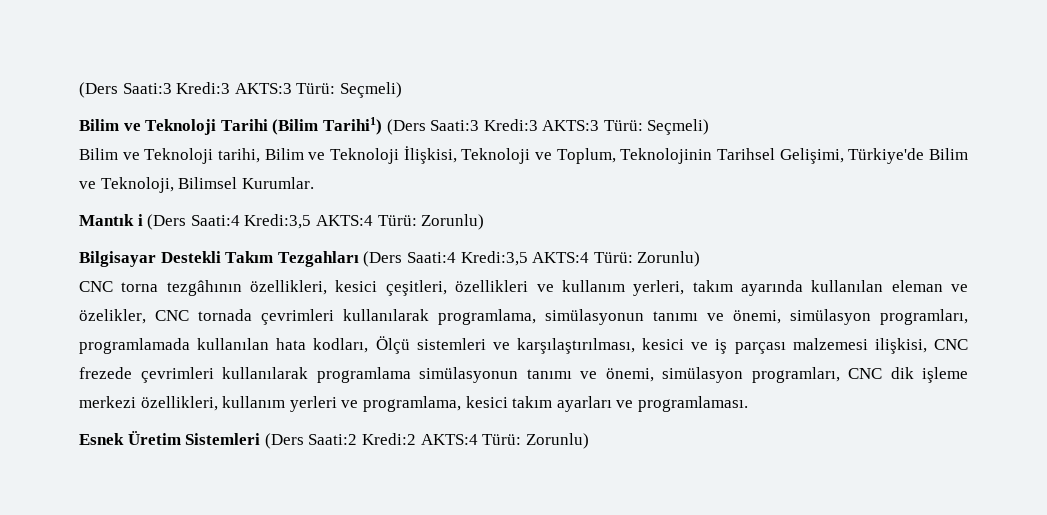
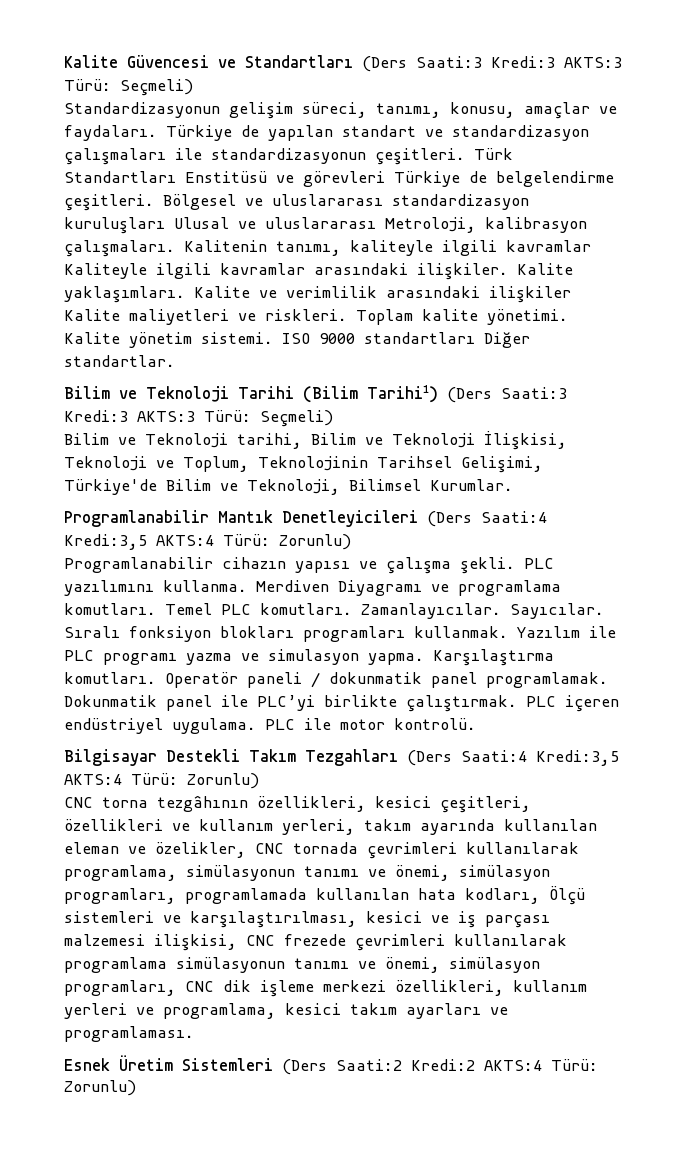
[79,82,402,98] (Ders Saati:3 Kredi:3 AKTS:3 Türü: Seçmeli) -> [64,55,622,72] [64,79,193,96] [64,102,617,119] [64,125,589,141] [64,148,513,165] [64,171,614,187] [64,194,529,211] [64,217,587,234] [64,240,591,257] [64,263,573,280] [64,286,571,303] [64,309,568,325] [64,332,530,348] [64,355,175,367] Kalite Güvencesi ve Standartları (Ders Saati:3 Kredi:3 AKTS:3 Türü: Seçmeli) // Standardizasyonun gelişim süreci, tanımı, konusu, amaçlar ve faydaları. Türkiye de yapılan standart ve standardizasyon çalışmaları ile standardizasyonun çeşitleri. Türk Standartları Enstitüsü ve görevleri Türkiye de belgelendirme çeşitleri. Bölgesel ve uluslararası standardizasyon kuruluşları Ulusal ve uluslararası Metroloji, kalibrasyon çalışmaları. Kalitenin tanımı, kaliteyle ilgili kavramlar Kaliteyle ilgili kavramlar arasındaki ilişkiler. Kalite yaklaşımları. Kalite ve verimlilik arasındaki ilişkiler Kalite maliyetleri ve riskleri. Toplam kalite yönetimi. Kalite yönetim sistemi. ISO 9000 standartları Diğer standartlar.
[79,214,485,230] Mantık i (Ders Saati:4 Kredi:3,5 AKTS:4 Türü: Zorunlu) -> [64,510,547,527] [64,534,351,550] [64,557,554,574] [64,580,561,596] [64,603,604,619] [64,626,616,642] [64,649,554,666] [64,672,608,688] [64,695,619,712] [64,718,476,734] Programlanabilir Mantık Denetleyicileri (Ders Saati:4 Kredi:3,5 AKTS:4 Türü: Zorunlu) // Programlanabilir cihazın yapısı ve çalışma şekli. PLC yazılımını kullanma. Merdiven Diyagramı ve programlama komutları. Temel PLC komutları. Zamanlayıcılar. Sayıcılar. Sıralı fonksiyon blokları programları kullanmak. Yazılım ile PLC programı yazma ve simulasyon yapma. Karşılaştırma komutları. Operatör paneli / dokunmatik panel programlamak. Dokunmatik panel ile PLC’yi birlikte çalıştırmak. PLC içeren endüstriyel uygulama. PLC ile motor kontrolü.

